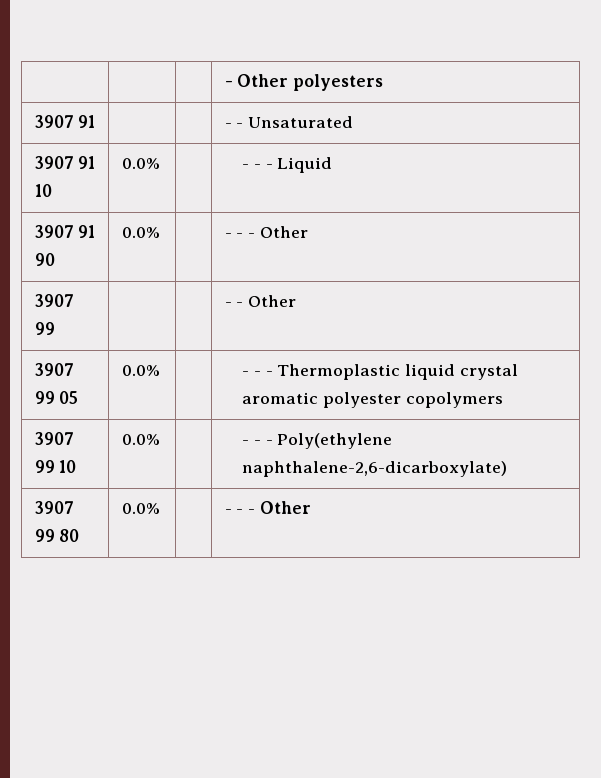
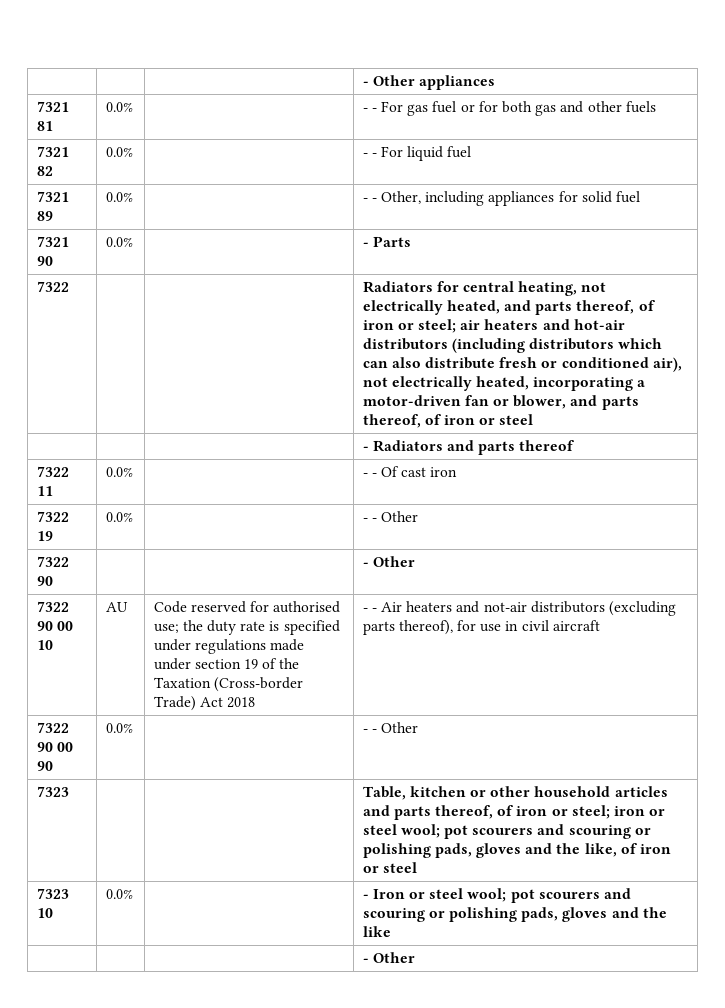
[224,74,384,91] [34,115,96,128] [224,116,354,128] [34,156,96,169] [34,184,52,197] [121,158,160,169] [242,157,333,173] [34,225,96,238] | | | - Other polyesters // 3907 91 | | | - - Unsaturated // 3907 91 10 | 0.0% | | - - - Liquid // 3907 91 -> [362,75,496,90] [36,101,69,112] [36,121,53,131] [105,102,133,112] [362,101,656,116] [36,146,69,157] [36,166,53,176] [105,147,133,157] [362,146,472,161] [36,191,69,202] [36,211,53,221] [105,192,133,202] [362,191,640,206] [36,236,69,247] [36,256,53,266] [105,237,133,247] [362,236,411,247] [36,281,69,292] [362,281,607,296] [362,300,655,315] [362,319,625,333] [362,338,663,353] [362,357,682,372] [362,376,646,391] [362,395,639,410] [362,414,534,428] [362,440,575,455] [36,466,69,477] [36,486,53,496] [105,467,133,477] [362,466,458,477] [36,511,69,522] [36,531,53,541] [105,512,133,522] [362,511,419,522] [36,556,69,567] [36,576,53,586] [362,556,415,567] [36,601,69,612] [36,621,73,631] [36,640,53,650] [105,602,128,612] [153,601,341,613] [153,620,340,635] [153,639,305,654] [153,658,300,670] [153,677,303,692] [153,696,256,711] [362,601,676,616] [362,620,600,635] [36,722,69,733] [36,742,73,752] | | | - Other appliances // 7321 81 | 0.0% | | - - For gas fuel or for both gas and other fuels // 7321 82 | 0.0% | | - - For liquid fuel // 7321 89 | 0.0% | | - - Other, including appliances for solid fuel // 7321 90 | 0.0% | | - Parts // 7322 | | | Radiators for central heating, not electrically heated, and parts thereof, of iron or steel; air heaters and hot-air distributors (including distributors which can also distribute fresh or conditioned air), not electrically heated, incorporating a motor-driven fan or blower, and parts thereof, of iron or steel // | | | - Radiators and parts thereof // 7322 11 | 0.0% | | - - Of cast iron // 7322 19 | 0.0% | | - - Other // 7322 90 | | | - Other // 7322 90 00 10 | AU | Code reserved for authorised use; the duty rate is specified under regulations made under section 19 of the Taxation (Cross-border Trade) Act 2018 | - - Air heaters and not-air distributors (excluding parts thereof), for use in civil aircraft // 7322 90 00
[248,226,308,238] [34,294,74,307] [34,322,55,335] [224,295,297,307] [34,363,74,376] [34,391,79,404] [121,365,160,376] [242,364,518,380] [242,392,503,408] [34,432,74,445] [34,460,77,473] [121,434,160,445] [242,433,393,449] [242,461,508,477] [34,501,74,514] [34,529,80,542] [121,503,160,514] [224,509,256,514] - Other // 3907 99 | | | - - Other // 3907 99 05 | 0.0% | | - - - Thermoplastic liquid crystal aromatic polyester copolymers // 3907 99 10 | 0.0% | | - - - Poly(ethylene naphthalene-2,6-dicarboxylate) // 3907 99 80 | 0.0% | | - - - -> [381,722,419,733] [36,786,69,797] [362,786,668,800] [362,805,666,820] [362,824,651,839] [362,843,671,858] [362,862,417,873] [36,888,69,899] [36,908,53,918] [105,889,133,899] [362,888,631,903] [362,907,667,922] [362,926,391,937] [362,958,369,963] Other // 7323 | | | Table, kitchen or other household articles and parts thereof, of iron or steel; iron or steel wool; pot scourers and scouring or polishing pads, gloves and the like, of iron or steel // 7323 10 | 0.0% | | - Iron or steel wool; pot scourers and scouring or polishing pads, gloves and the like // | | | -

